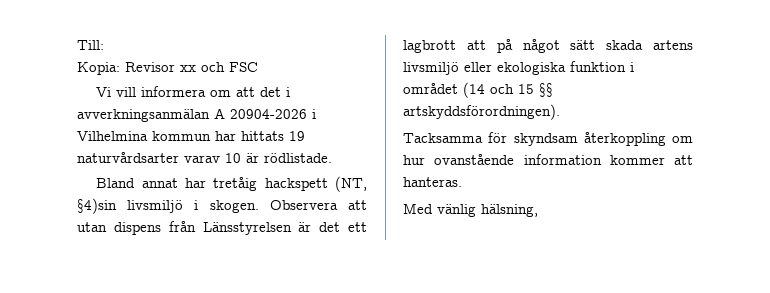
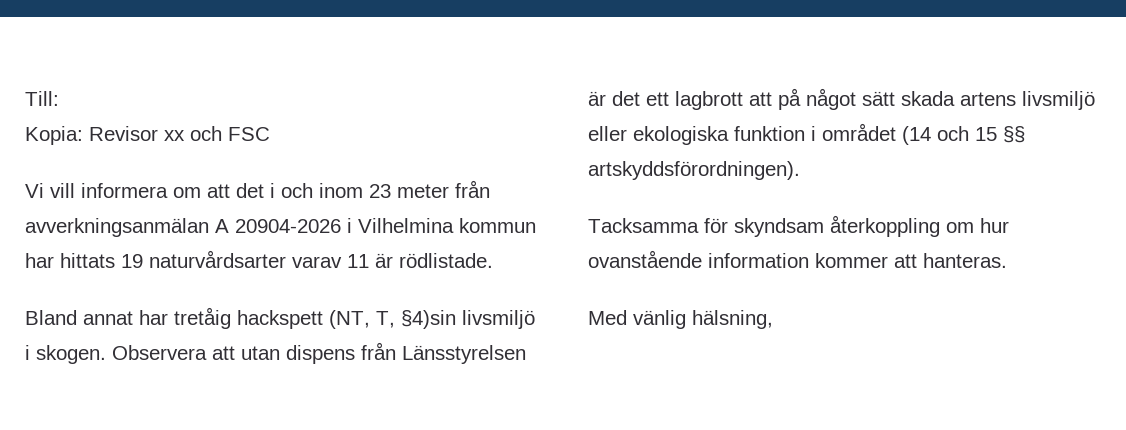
(291, 92) none -> [281,180,490,198] och inom 23 meter från
[225,153,241,163] 10 -> [347,254,369,268] 11
(368, 184) none -> [376,311,395,328] T,

